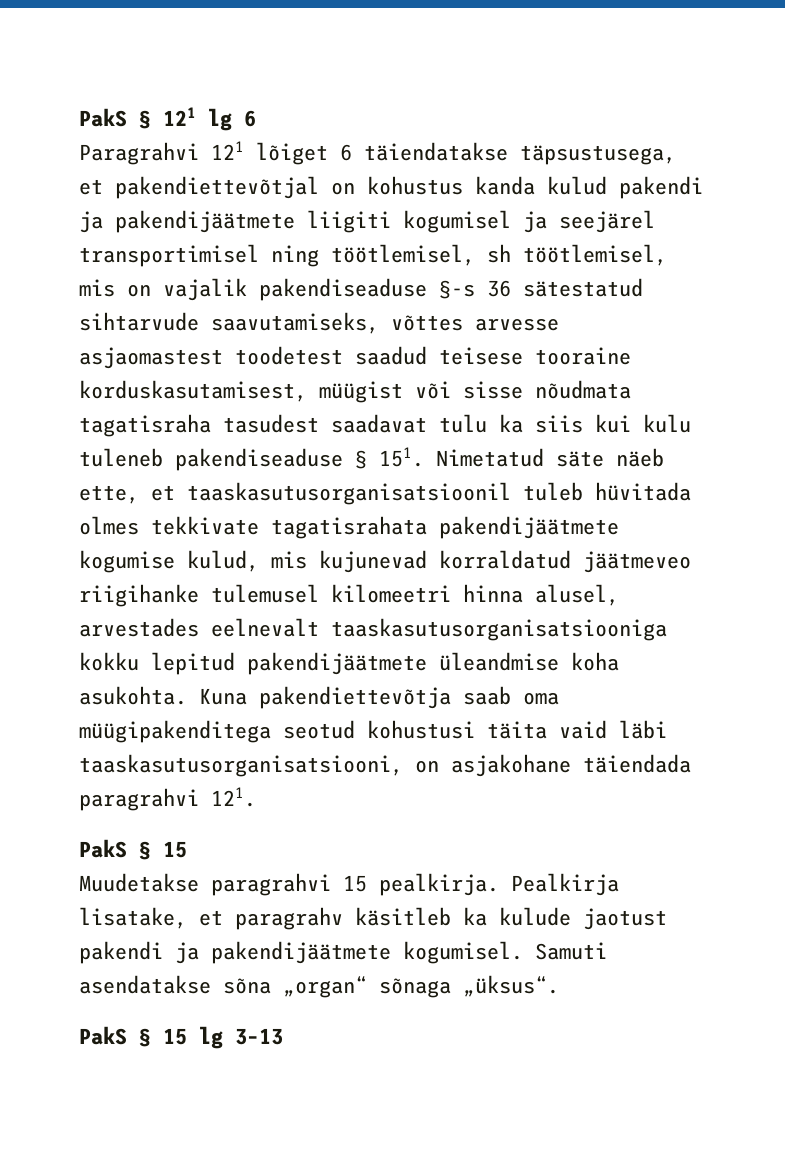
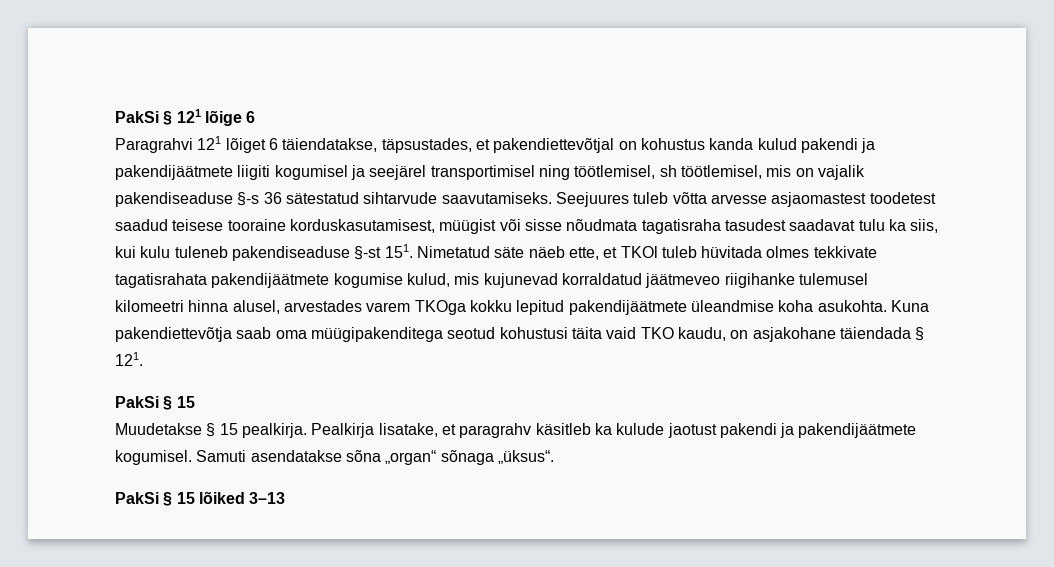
[79,108,127,127] PakS -> [115,111,159,123] PakSi
[208,108,232,131] lg -> [204,110,242,126] lõige
[364,142,676,165] täiendatakse täpsustusega, -> [282,138,472,153] täiendatakse, täpsustades,
[211,312,463,334] saavutamiseks, võttes -> [441,192,707,207] saavutamiseks. Seejuures tuleb võtta
[535,415,583,433] siis -> [910,219,939,233] siis,
[355,450,367,469] § -> [354,246,382,260] §-st
[187,482,511,505] taaskasutusorganisatsioonil -> [620,246,658,258] TKOl
[211,618,667,641] eelnevalt taaskasutusorganisatsiooniga -> [366,300,466,315] varem TKOga
[619,720,667,739] [79,754,403,777] läbi taaskasutusorganisatsiooni, -> [640,327,726,341] TKO kaudu,
[79,788,199,811] paragrahvi -> [915,327,925,341] §
[79,839,127,858] PakS -> [115,396,159,408] PakSi
[211,873,331,896] paragrahvi -> [206,423,216,437] §
[79,1026,223,1049] PakS § 15 lg -> [115,491,245,506] PakSi § 15 lõiked

